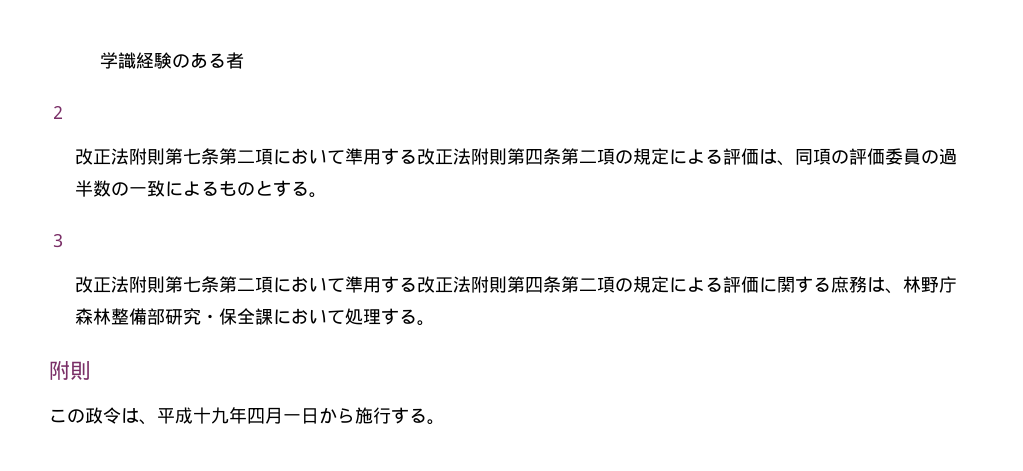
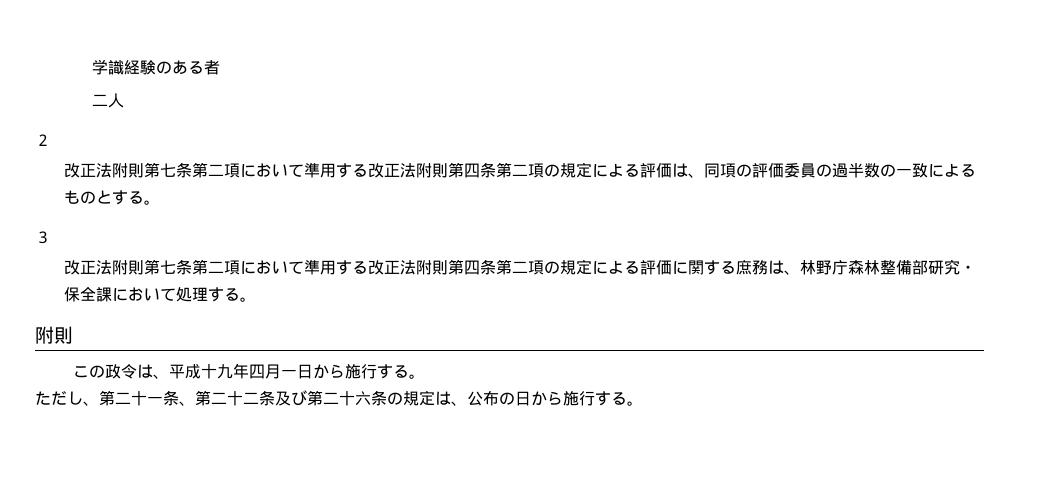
(245, 60) none -> [92,93,125,108] // 二人
(445, 422) none -> [35,390,643,406] // ただし、第二十一条、第二十二条及び第二十六条の規定は、公布の日から施行する。

